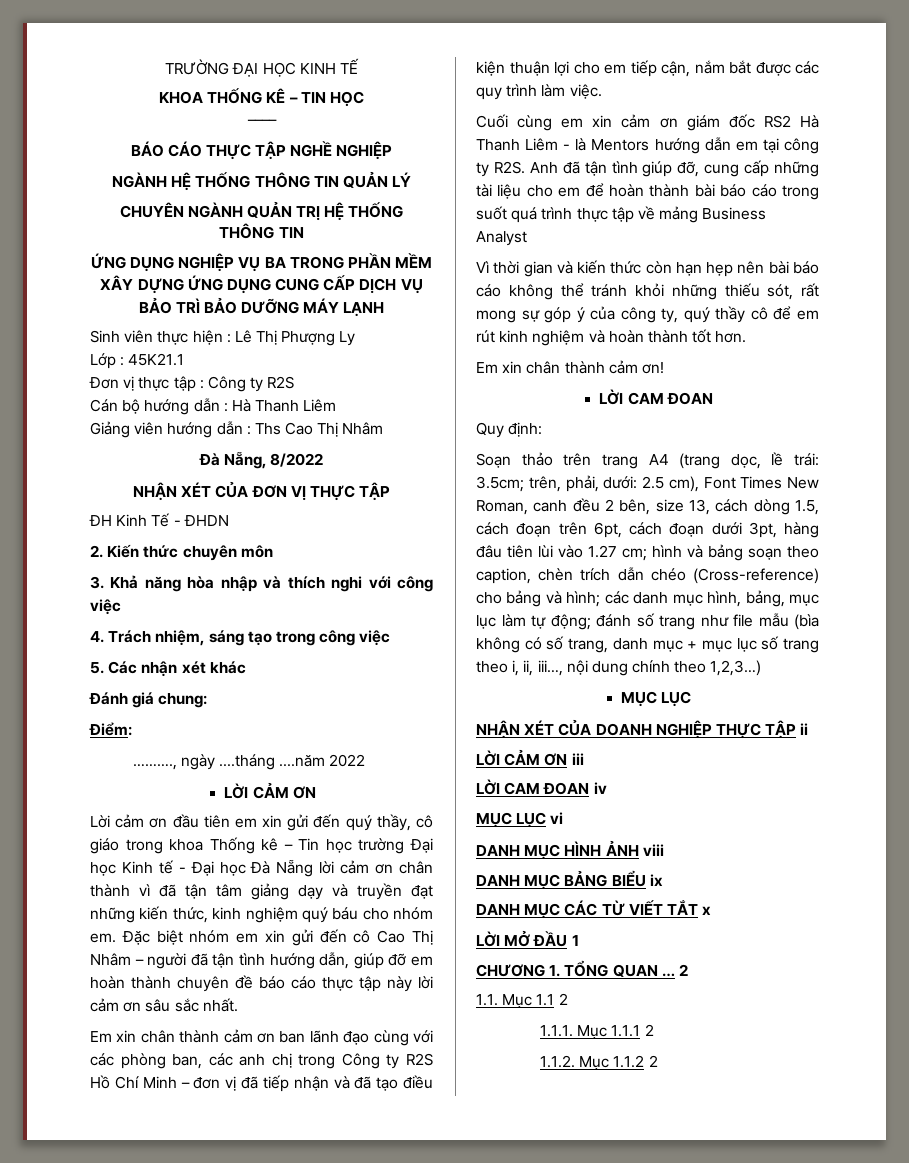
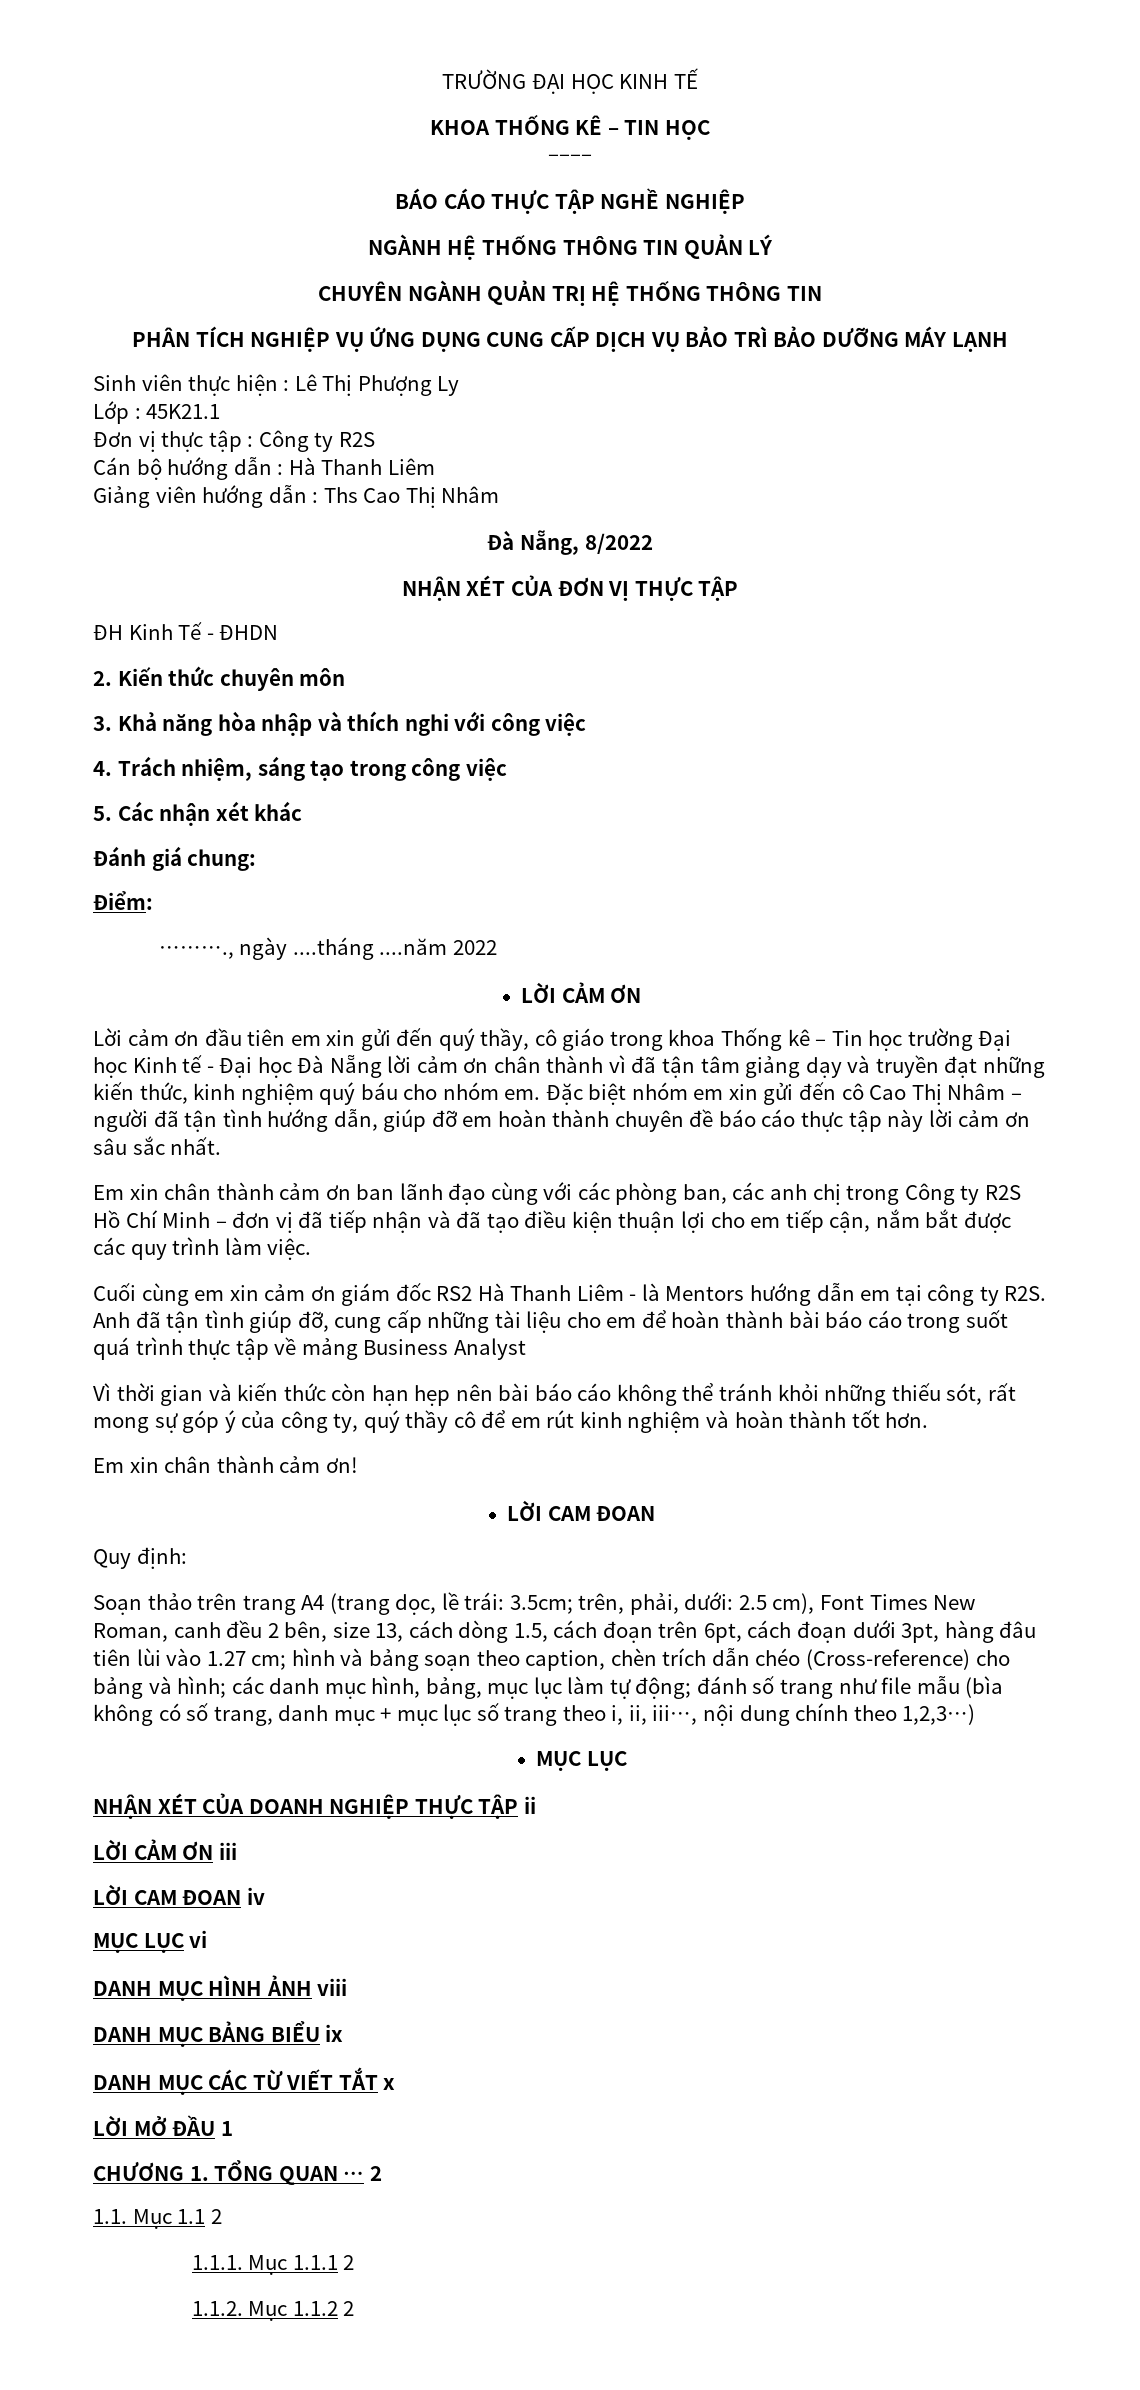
[90,253,433,272] [100,275,184,294] ỨNG DỤNG NGHIỆP VỤ BA TRONG PHẦN MỀM XÂY DỰNG -> [131,326,364,352] PHÂN TÍCH NGHIỆP VỤ

